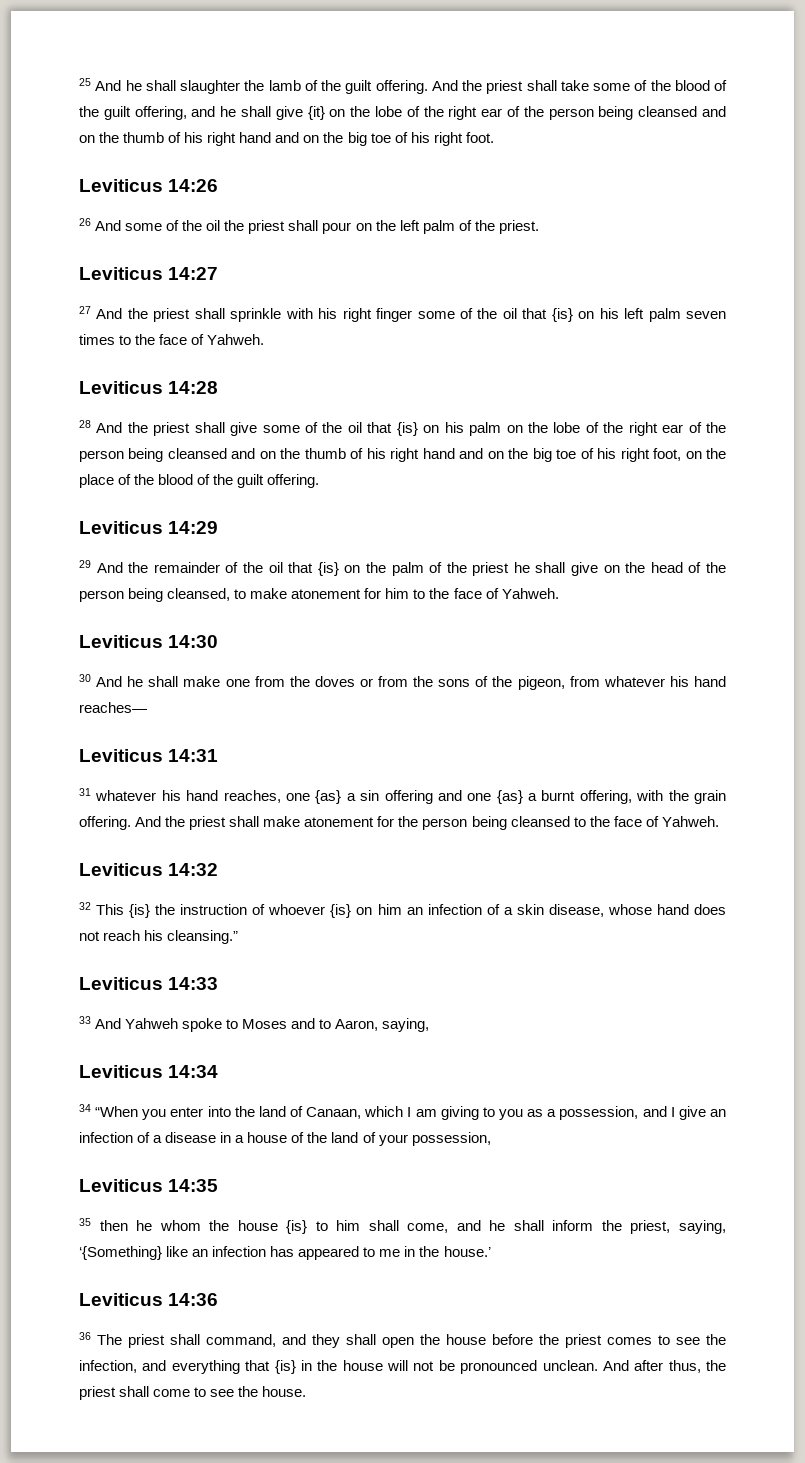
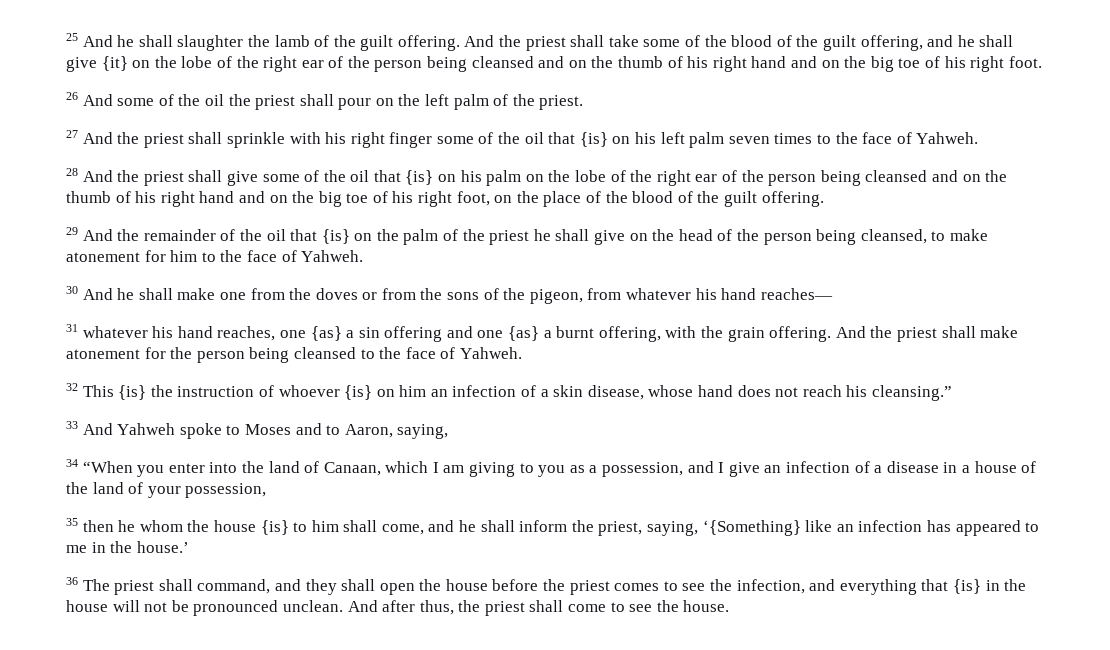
[79,179,219,192] // Leviticus 14:26 -> (1042, 62) none
[79,267,219,280] // Leviticus 14:27 -> (584, 102) none
[79,381,219,394] // Leviticus 14:28 -> (979, 138) none
[79,521,219,534] // Leviticus 14:29 -> (824, 199) none
[79,635,219,648] // Leviticus 14:30 -> (364, 256) none
[79,749,219,762] // Leviticus 14:31 -> (833, 294) none
[79,863,219,876] // Leviticus 14:32 -> (522, 353) none
[79,977,219,990] // Leviticus 14:33 -> (952, 393) none
[79,1065,219,1078] // Leviticus 14:34 -> (449, 431) none
[79,1179,219,1192] // Leviticus 14:35 -> (267, 490) none
[79,1293,219,1306] // Leviticus 14:36 -> (189, 547) none

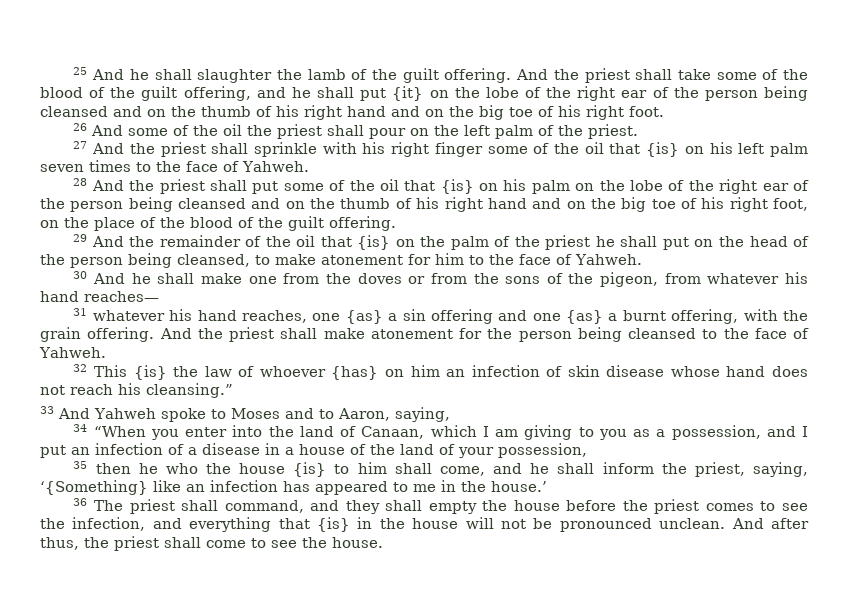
[66,57,97,72] give -> [360,88,387,101] put
[226,171,258,186] give -> [252,181,279,194] put
[594,230,626,245] give -> [662,237,689,250] put
[177,386,255,397] instruction -> [204,366,232,377] law
[344,385,373,400] {is} -> [331,366,379,380] {has}
[540,385,644,400] a skin disease, -> [567,365,665,377] skin disease
[728,462,760,477] give -> [40,445,66,458] put
[139,520,183,532] whom -> [165,463,198,474] who
[379,583,415,595] open -> [428,501,477,514] empty

